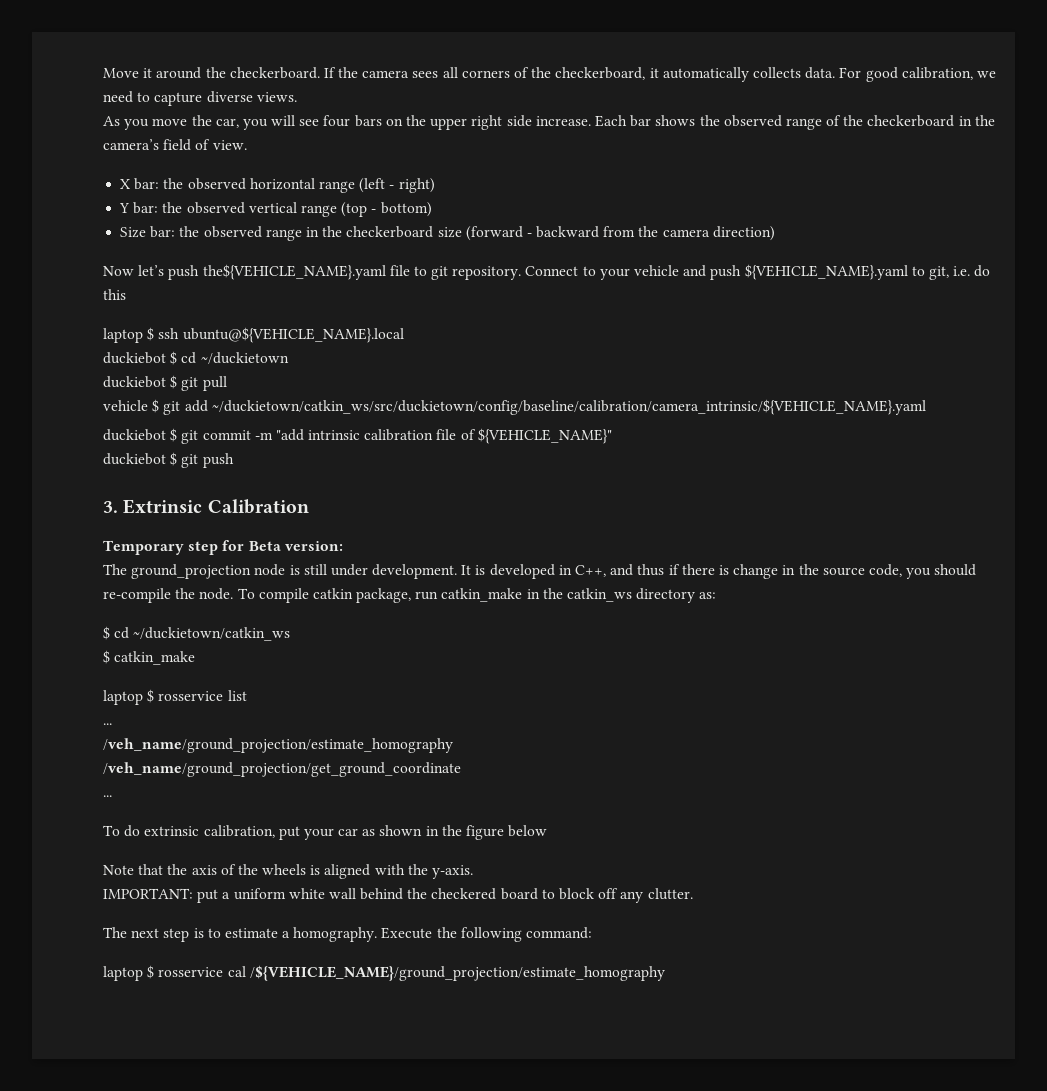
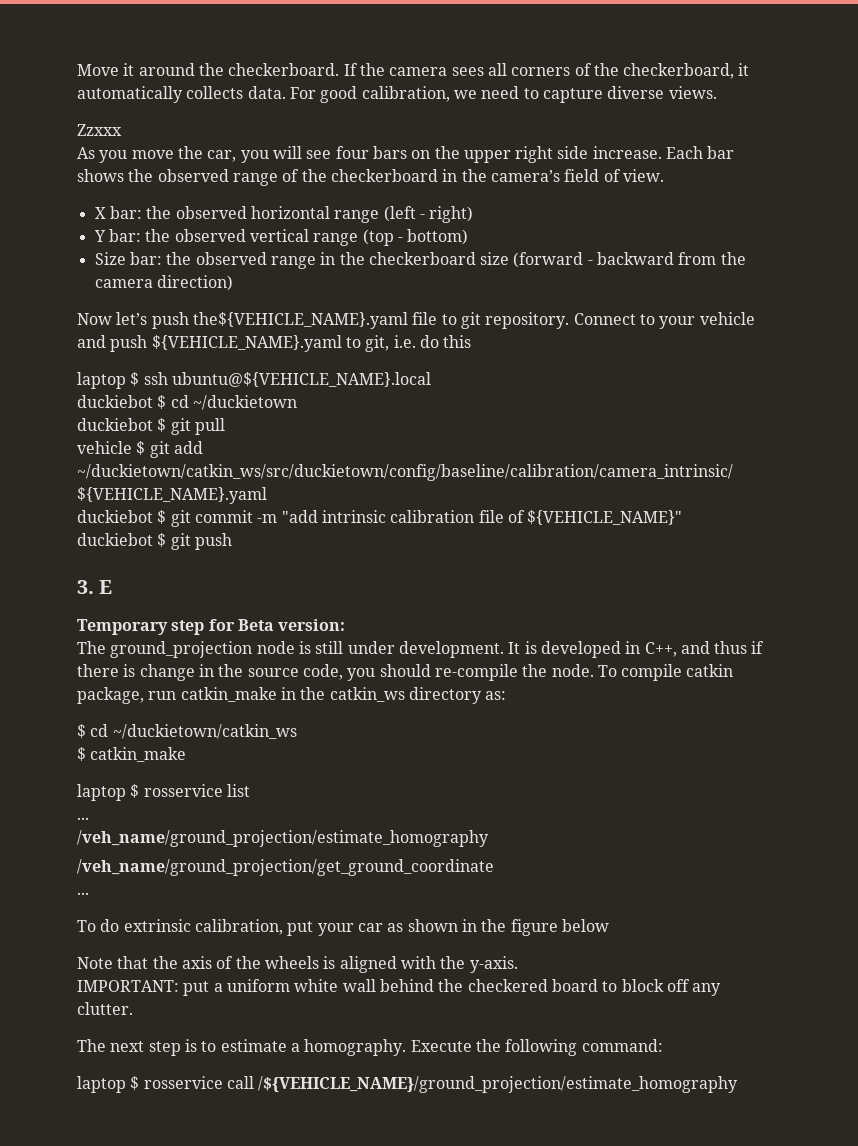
(297, 97) none -> [77,124,122,136] // Zzxxx
[123,499,309,514] Extrinsic Calibration -> [99,580,113,594] E
[227,966,246,977] cal -> [226,1076,254,1089] call

